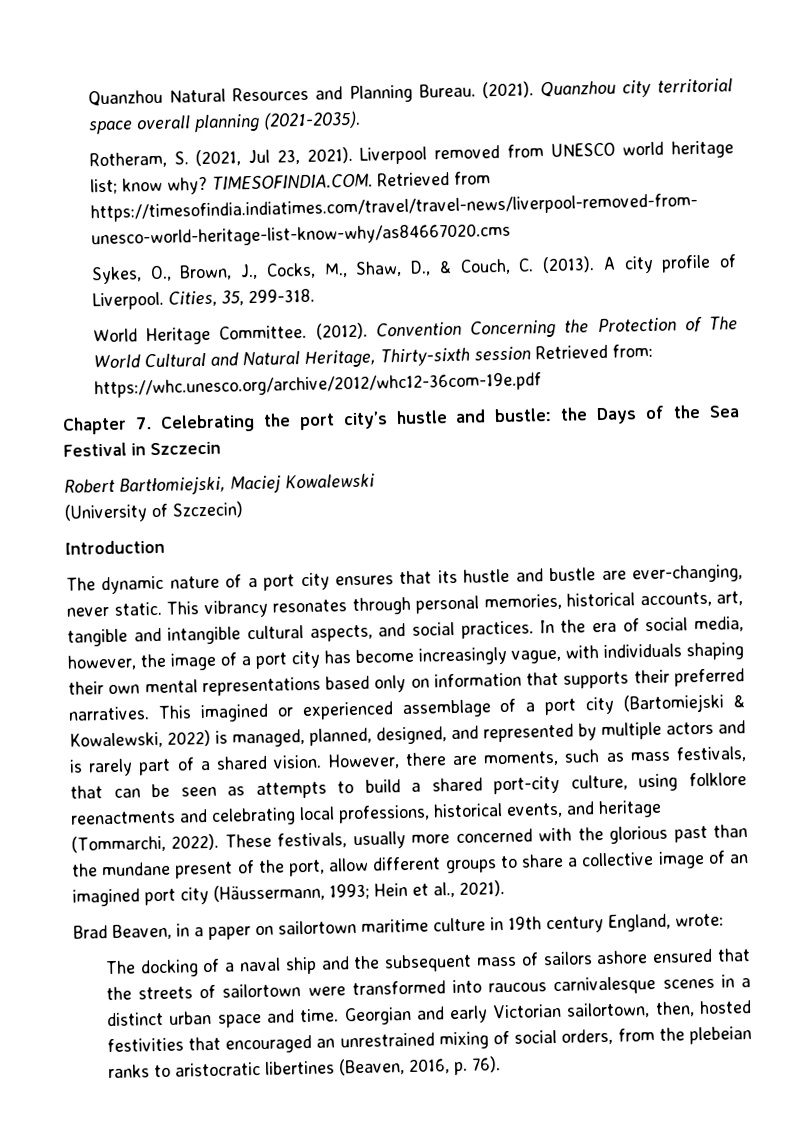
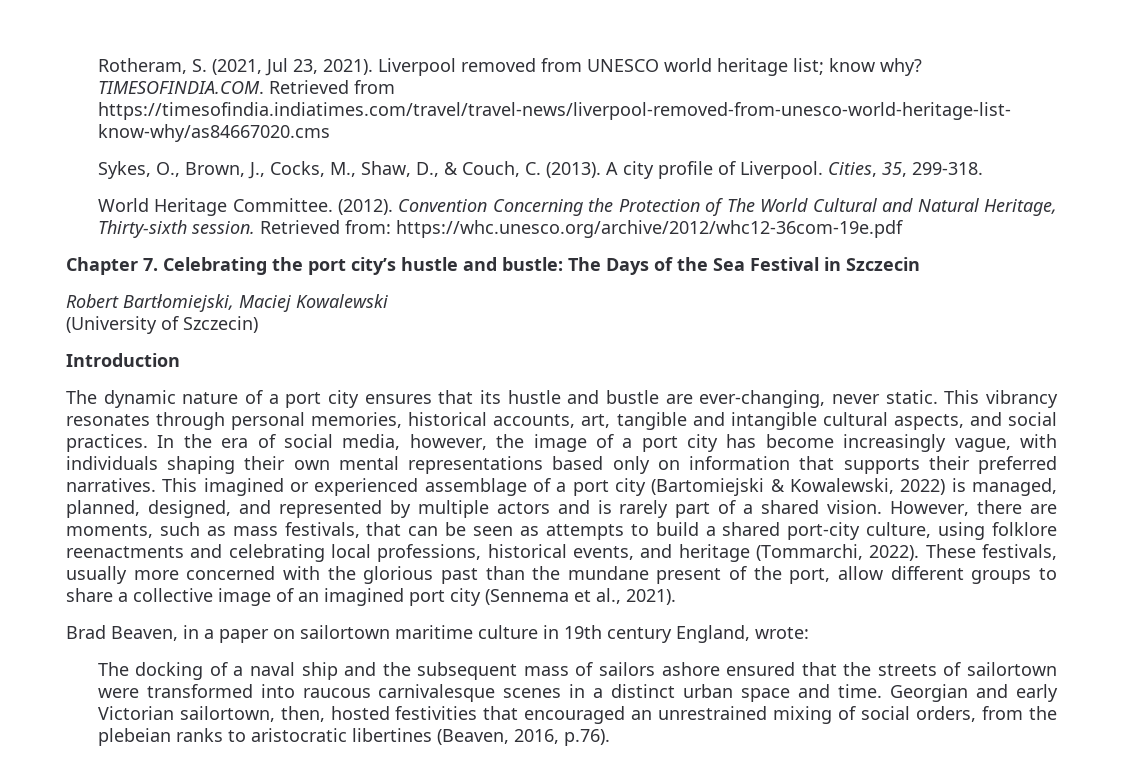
[87,78,733,107] [87,110,361,135] Quanzhou Natural Resources and Planning Bureau. (2021). Quanzhou city territorial space overall planning (2021-2035). // -> (97, 66) none
[473,346,531,361] session -> [191,221,255,234] session.
[560,407,589,421] the -> [568,257,601,271] The
[213,882,408,902] (Häussermann, 1993; Hein -> [485,589,569,605] (Sennema
[453,1056,501,1076] p. 76). -> [563,729,610,746] p.76).

